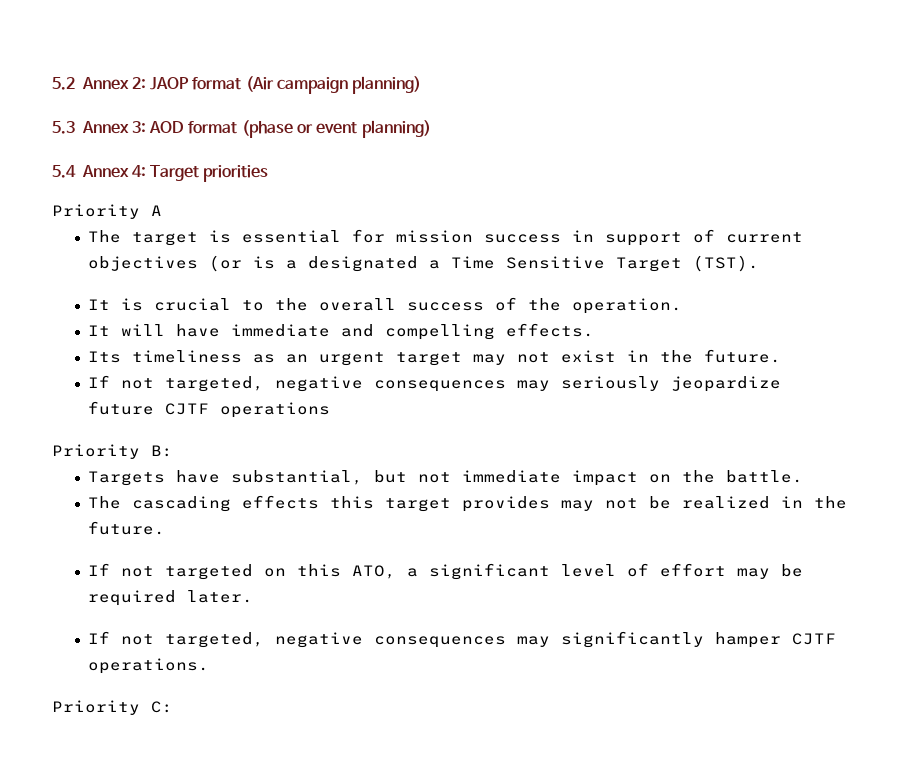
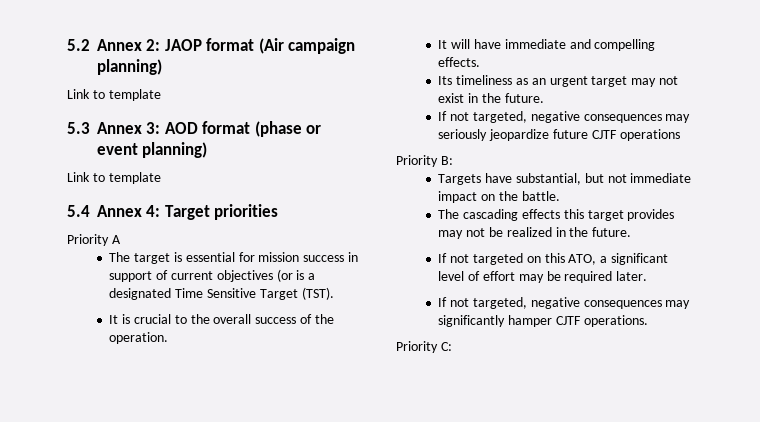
(422, 85) none -> [67,89,161,101] // Link to template
(431, 129) none -> [67,172,161,184] // Link to template
[429,260,441,269] a -> (172, 294) none

